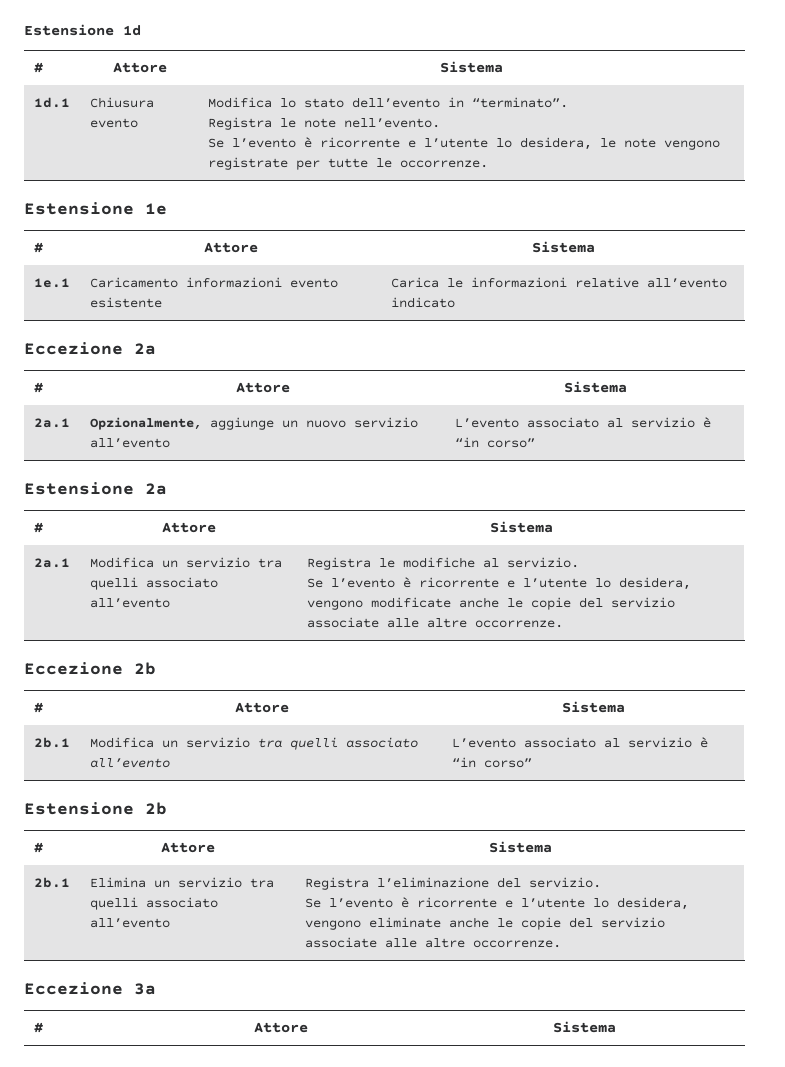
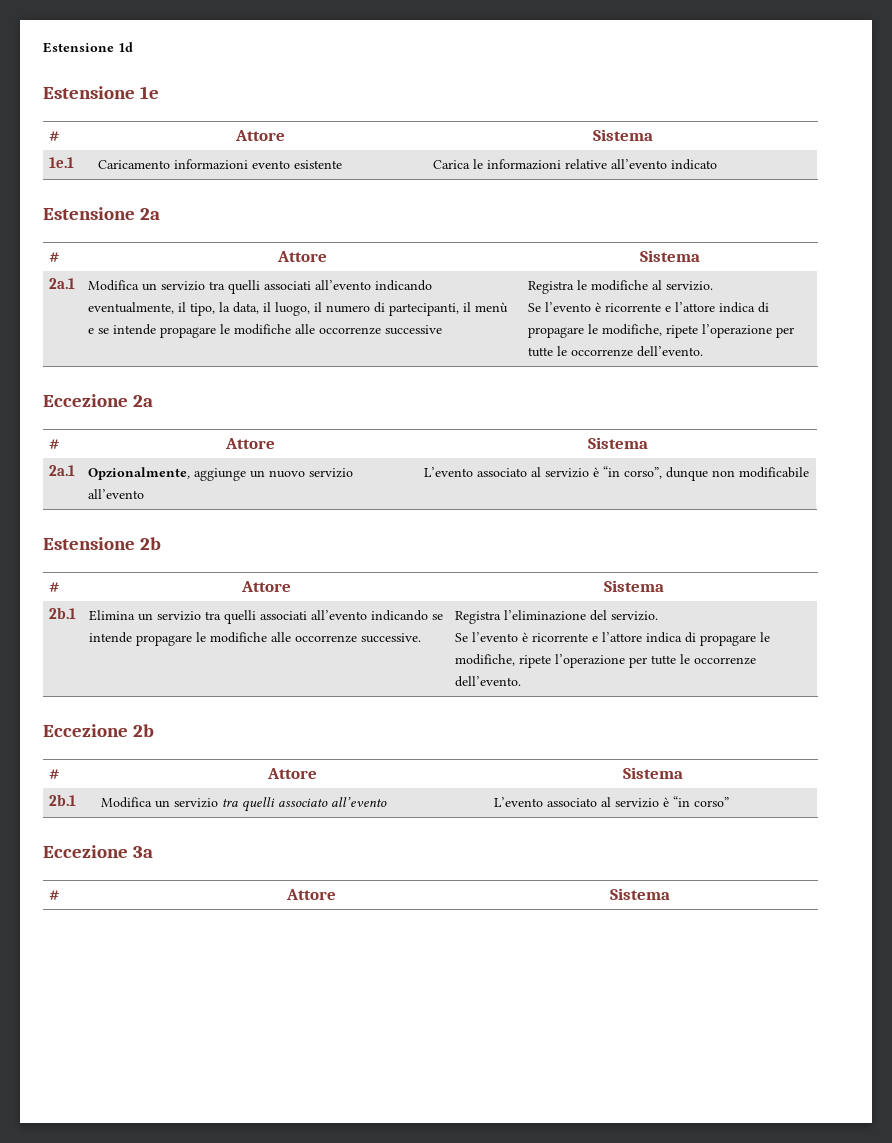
[33,62,43,73] [112,62,167,73] [440,61,503,73] [33,97,70,108] [89,97,154,108] [89,118,138,128] [207,97,568,108] [207,117,440,130] [207,137,720,150] [207,157,488,170] // # | Attore | Sistema // 1d.1 | Chiusura evento | Modifica lo stato dell’evento in “terminato”. // Registra le note nell’evento. // Se l’evento è ricorrente e l’utente lo desidera, le note vengono registrate per tutte le occorrenze. -> (133, 47) none
(455, 302) none -> [43,207,161,220] [49,252,61,262] [277,251,327,262] [640,250,700,262] [49,278,76,289] [88,280,433,294] [88,302,509,316] [88,324,443,338] [528,280,714,294] [528,302,770,313] [528,324,795,338] [528,346,704,357] // Estensione 2a // # | Attore | Sistema // 2a.1 | Modifica un servizio tra quelli associati all’evento indicando eventualmente, il tipo, la data, il luogo, il numero di partecipanti, il menù e se intende propagare le modifiche alle occorrenze successive | Registra le modifiche al servizio. // Se l’evento è ricorrente e l’attore indica di propagare le modifiche, ripete l’operazione per tutte le occorrenze dell’evento.
[486,438,535,448] [24,482,167,495] [33,522,43,533] [162,522,216,533] [489,521,553,533] [33,558,70,568] [89,557,282,568] [89,577,218,590] [89,598,170,608] [306,557,579,570] [306,577,691,590] [306,597,675,610] [306,617,563,628] corso” // Estensione 2a // # | Attore | Sistema // 2a.1 | Modifica un servizio tra quelli associato all’evento | Registra le modifiche al servizio. // Se l’evento è ricorrente e l’utente lo desidera, vengono modificate anche le copie del servizio associate alle altre occorrenze. -> [624,467,810,481] [43,537,162,550] [49,582,61,592] [241,581,291,592] [603,580,664,592] [49,607,77,619] [89,610,444,624] [89,632,422,646] [455,610,659,624] [455,632,771,646] [455,654,757,668] [455,676,522,687] corso”, dunque non modificabile // Estensione 2b // # | Attore | Sistema // 2b.1 | Elimina un servizio tra quelli associati all’evento indicando se intende propagare le modifiche alle occorrenze successive. | Registra l’eliminazione del servizio. // Se l’evento è ricorrente e l’attore indica di propagare le modifiche, ripete l’operazione per tutte le occorrenze dell’evento.
[24,802,167,815] [33,842,43,853] [161,842,215,853] [488,841,552,853] [33,877,70,888] [89,877,274,888] [89,897,218,910] [89,918,170,928] [304,877,601,890] [304,897,689,910] [304,917,665,930] [304,937,561,948] // Estensione 2b // # | Attore | Sistema // 2b.1 | Elimina un servizio tra quelli associato all’evento | Registra l’eliminazione del servizio. // Se l’evento è ricorrente e l’utente lo desidera, vengono eliminate anche le copie del servizio associate alle altre occorrenze. -> (730, 802) none

